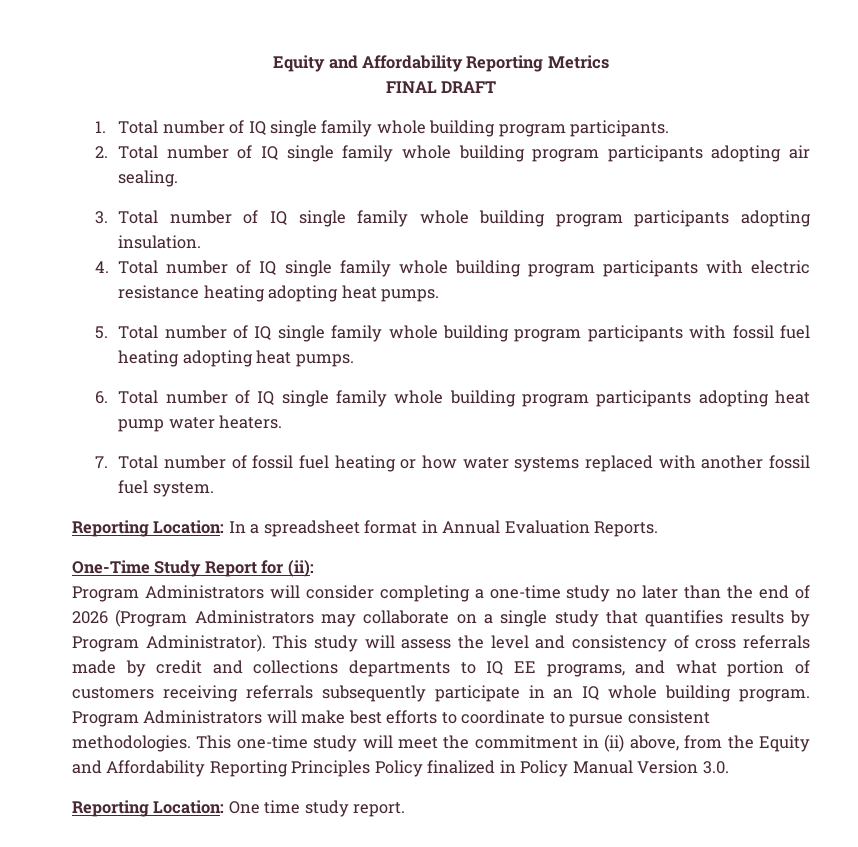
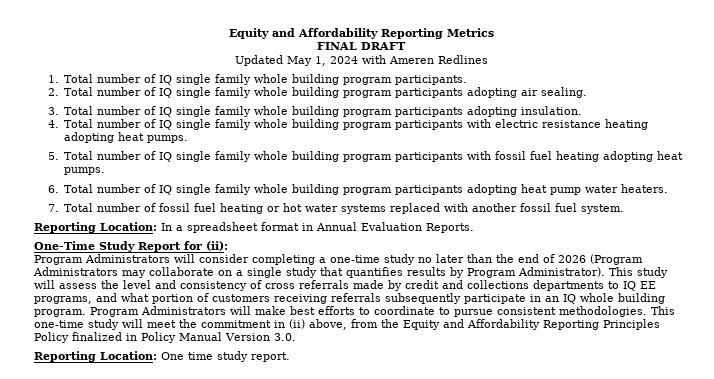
(497, 87) none -> [234,55,488,66] // Updated May 1, 2024 with Ameren Redlines
[421,455,457,469] how -> [283,203,303,212] hot

